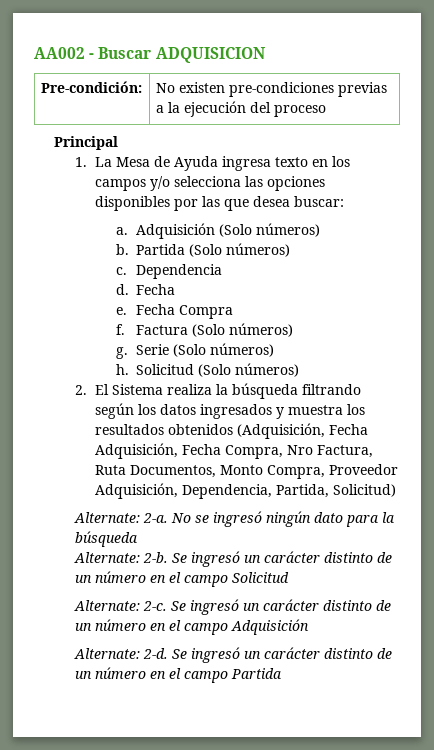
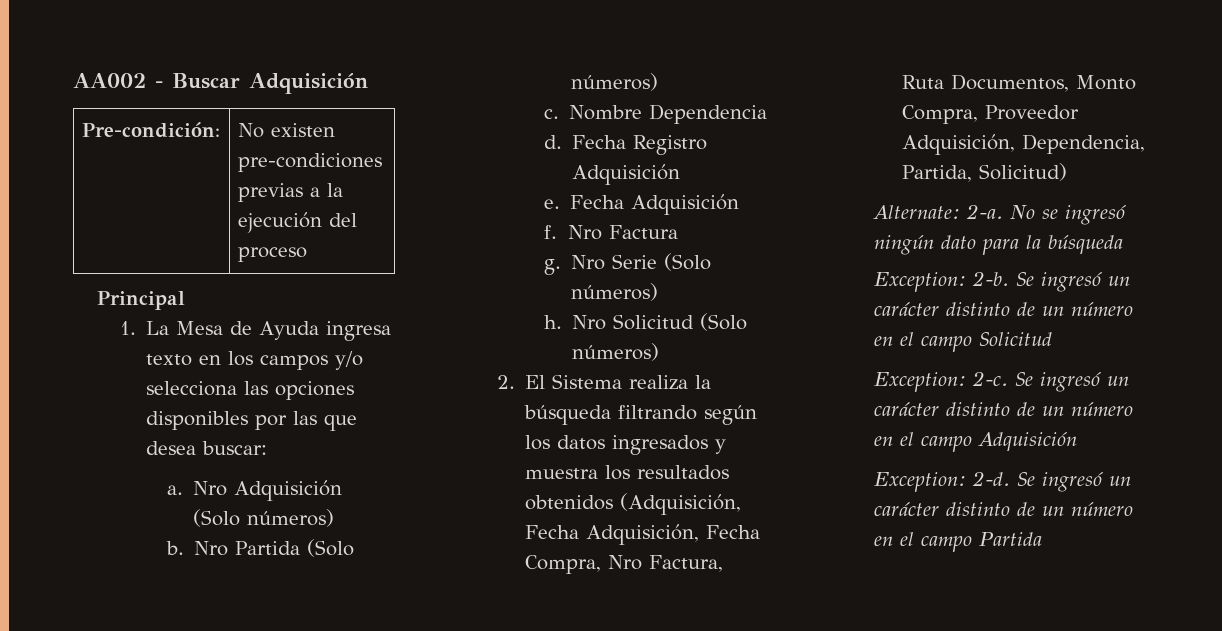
[155,47,265,63] ADQUISICION -> [249,73,368,94] Adquisición
(128, 231) none -> [193,481,228,496] Nro
(129, 249) none -> [194,541,229,556] Nro
(127, 271) none -> [569,105,643,120] Nombre
(176, 289) none -> [633,135,708,155] [572,164,681,185] Registro Adquisición
[179,305,234,319] Compra -> [631,194,740,215] Adquisición
(125, 329) none -> [567,225,602,240] Nro
[192,323,294,337] (Solo números) -> (678, 232) none
(128, 353) none -> [571,255,606,270] Nro
(129, 369) none -> [572,315,607,330] Nro
[73,552,140,563] Alternate: -> [874,272,967,292] Exception:
[73,600,140,611] Alternate: -> [874,372,967,392] Exception:
[73,648,140,659] Alternate: -> [874,472,967,492] Exception:

